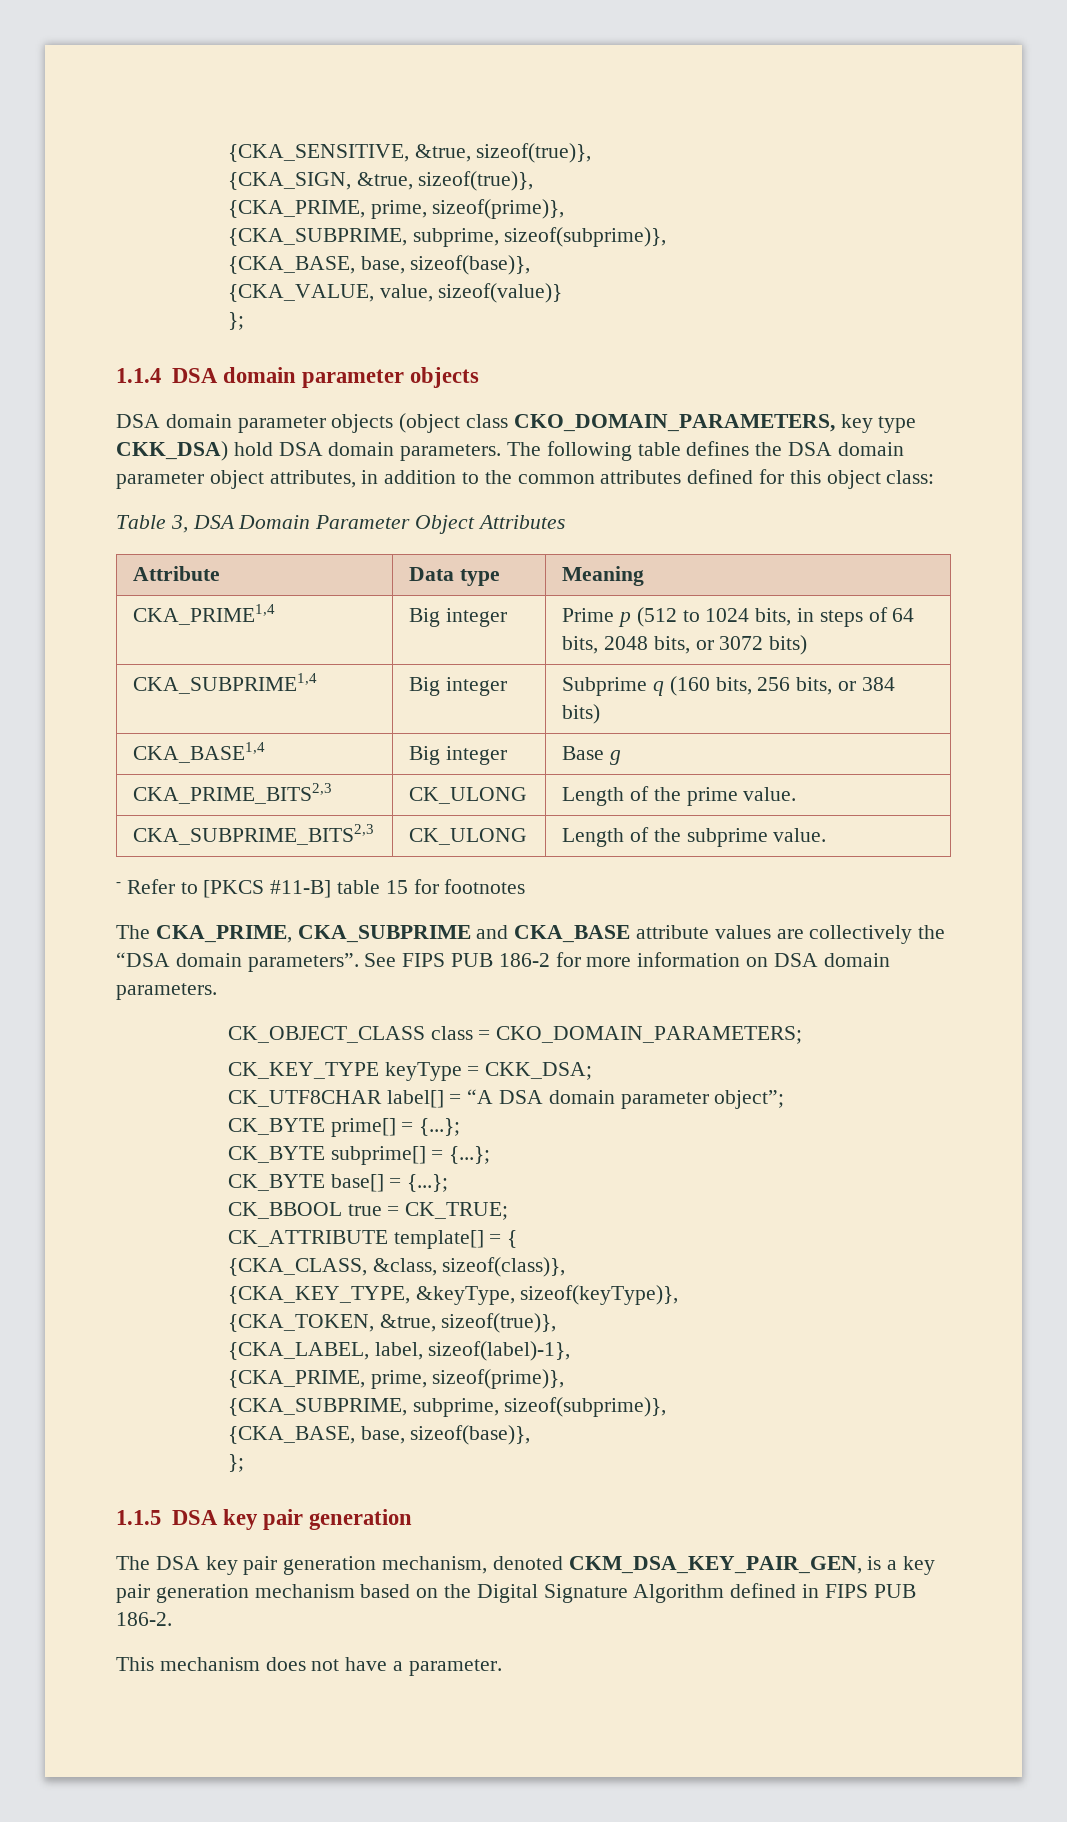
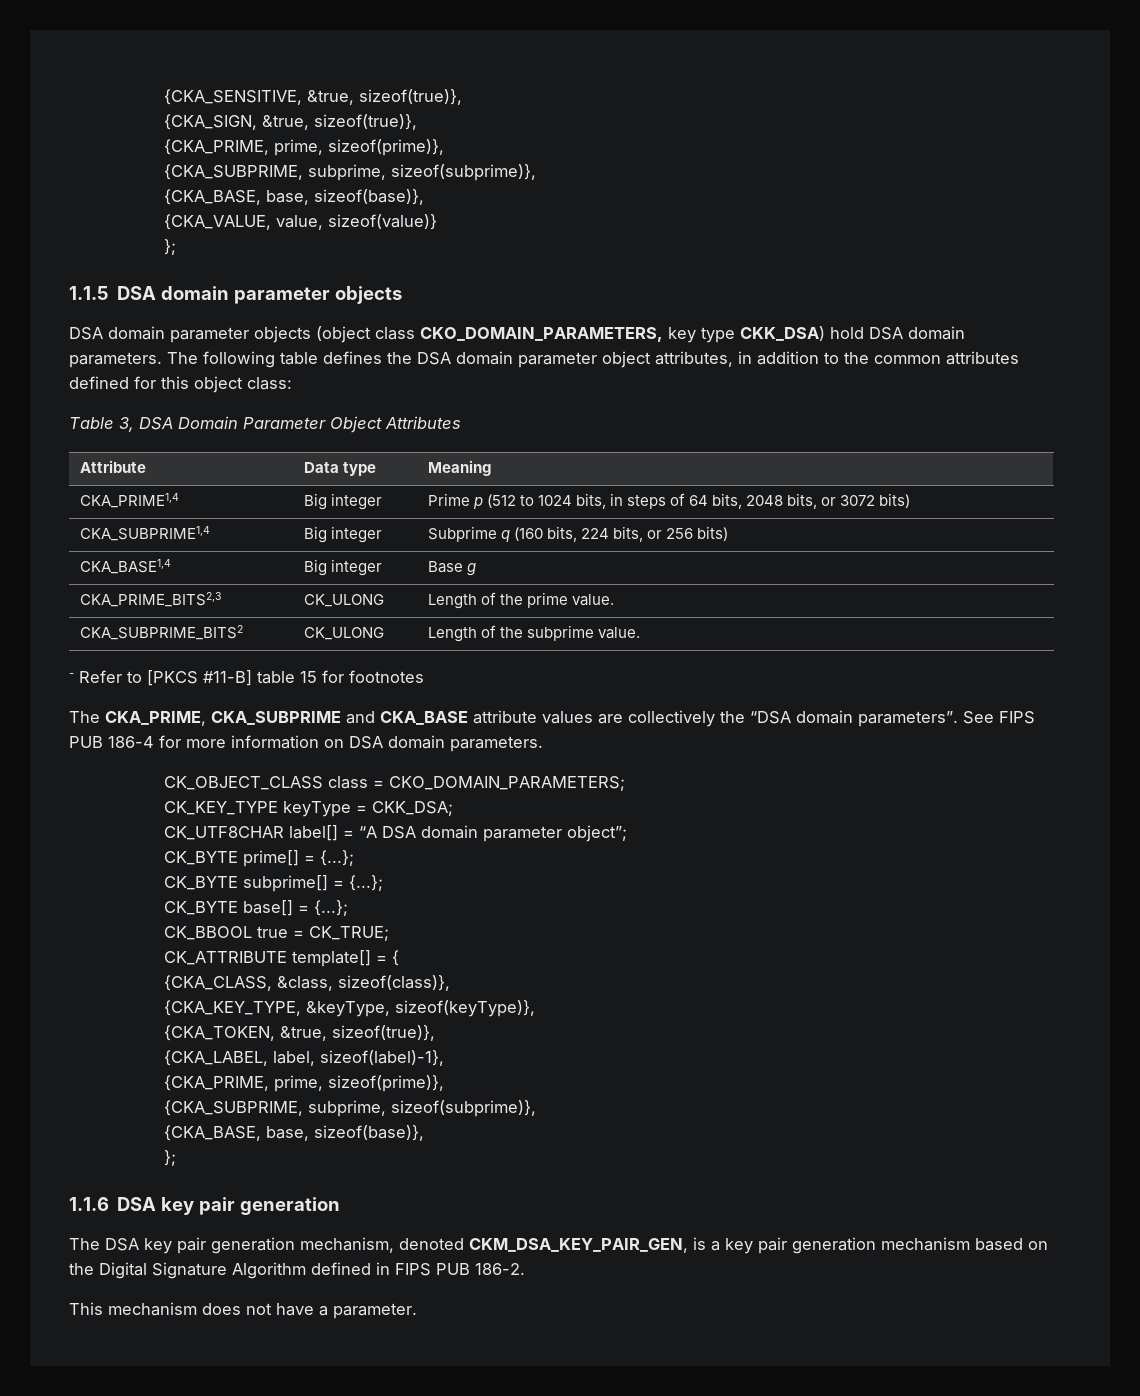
[116,368,161,383] 1.1.4 -> [69,286,109,300] 1.1.5
[757,677,895,695] 256 bits, or 384 -> [580,526,693,542] 224 bits, or 256
[133,824,375,845] CKA_SUBPRIME_BITS2,3 -> [79,625,243,640] CKA_SUBPRIME_BITS2
[498,953,550,967] 186-2 -> [108,736,154,748] 186-4
[116,1510,161,1525] 1.1.5 -> [69,1197,109,1211] 1.1.6

